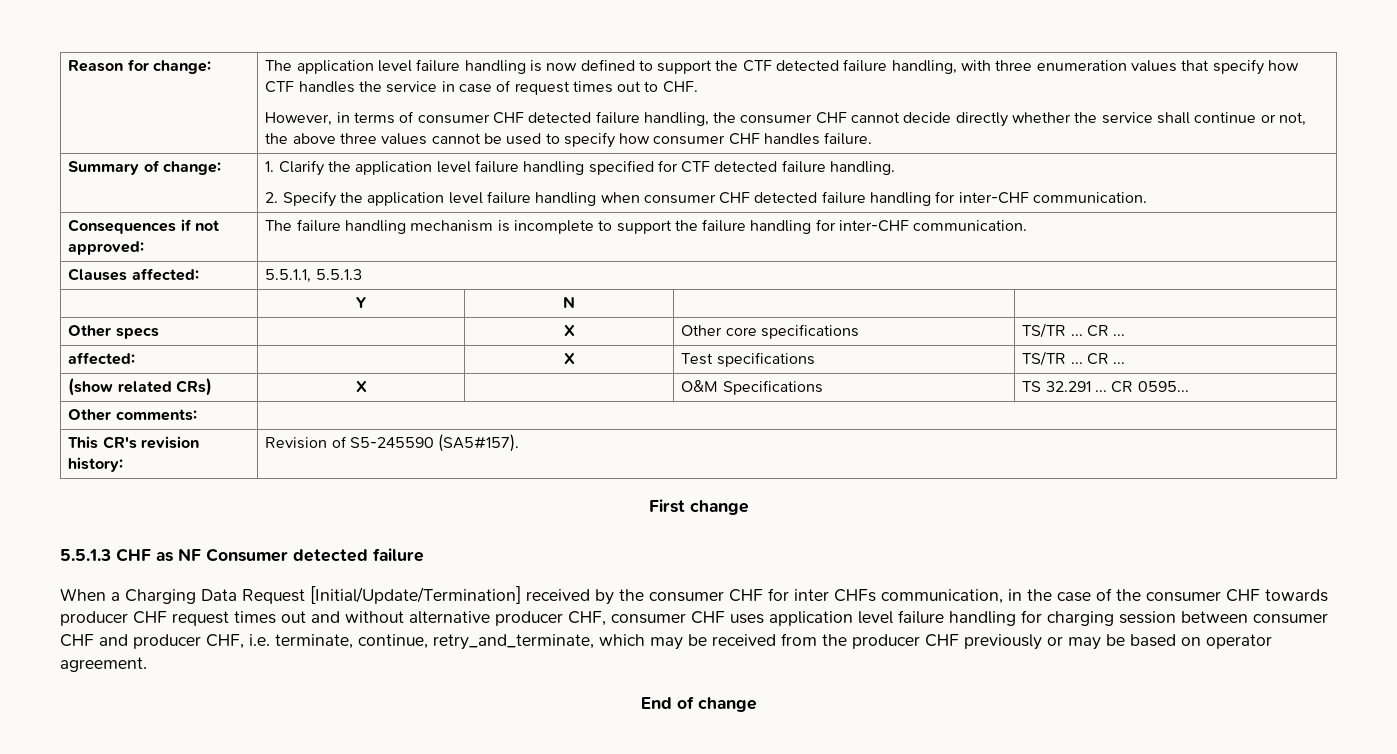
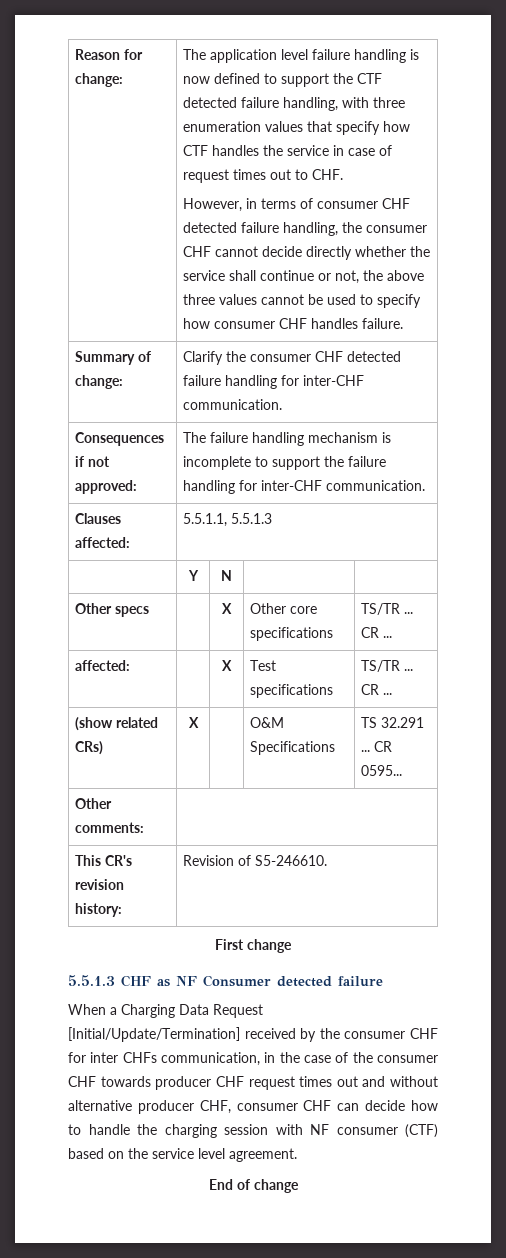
[265,161,275,172] 1. -> (124, 382) none
[355,160,896,175] [265,191,640,207] application level failure handling specified for CTF detected failure handling. // 2. Specify the application level failure handling when -> (247, 356) none
[349,434,520,452] S5-245590 (SA5#157). -> [255,855,328,866] S5-246610.
[730,610,1328,626] [60,633,1272,650] uses application level failure handling for charging session between consumer CHF and producer CHF, i.e. terminate, continue, retry_and_terminate, which may be received from the producer CHF previously or may be based on operator -> [337,1100,438,1111] [68,1124,438,1138] [68,1148,225,1159] can decide how to handle the charging session with NF consumer (CTF) based on the service level

